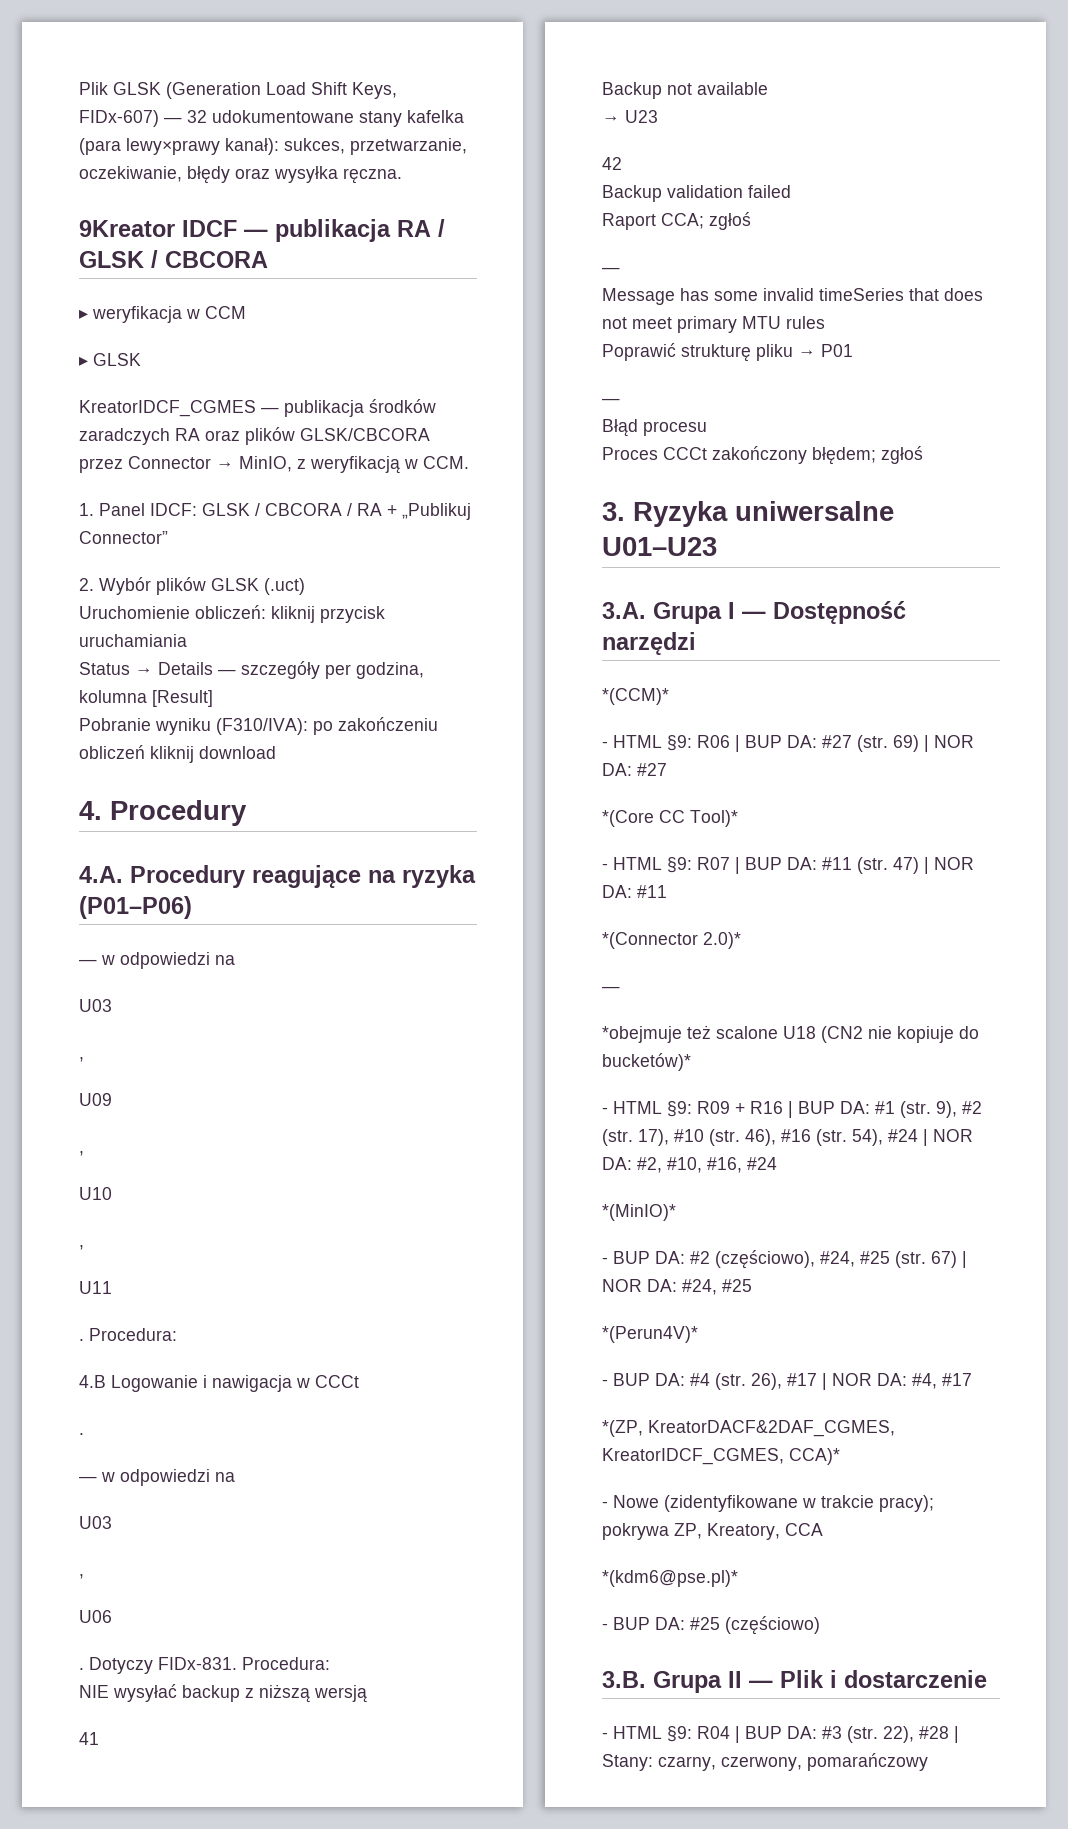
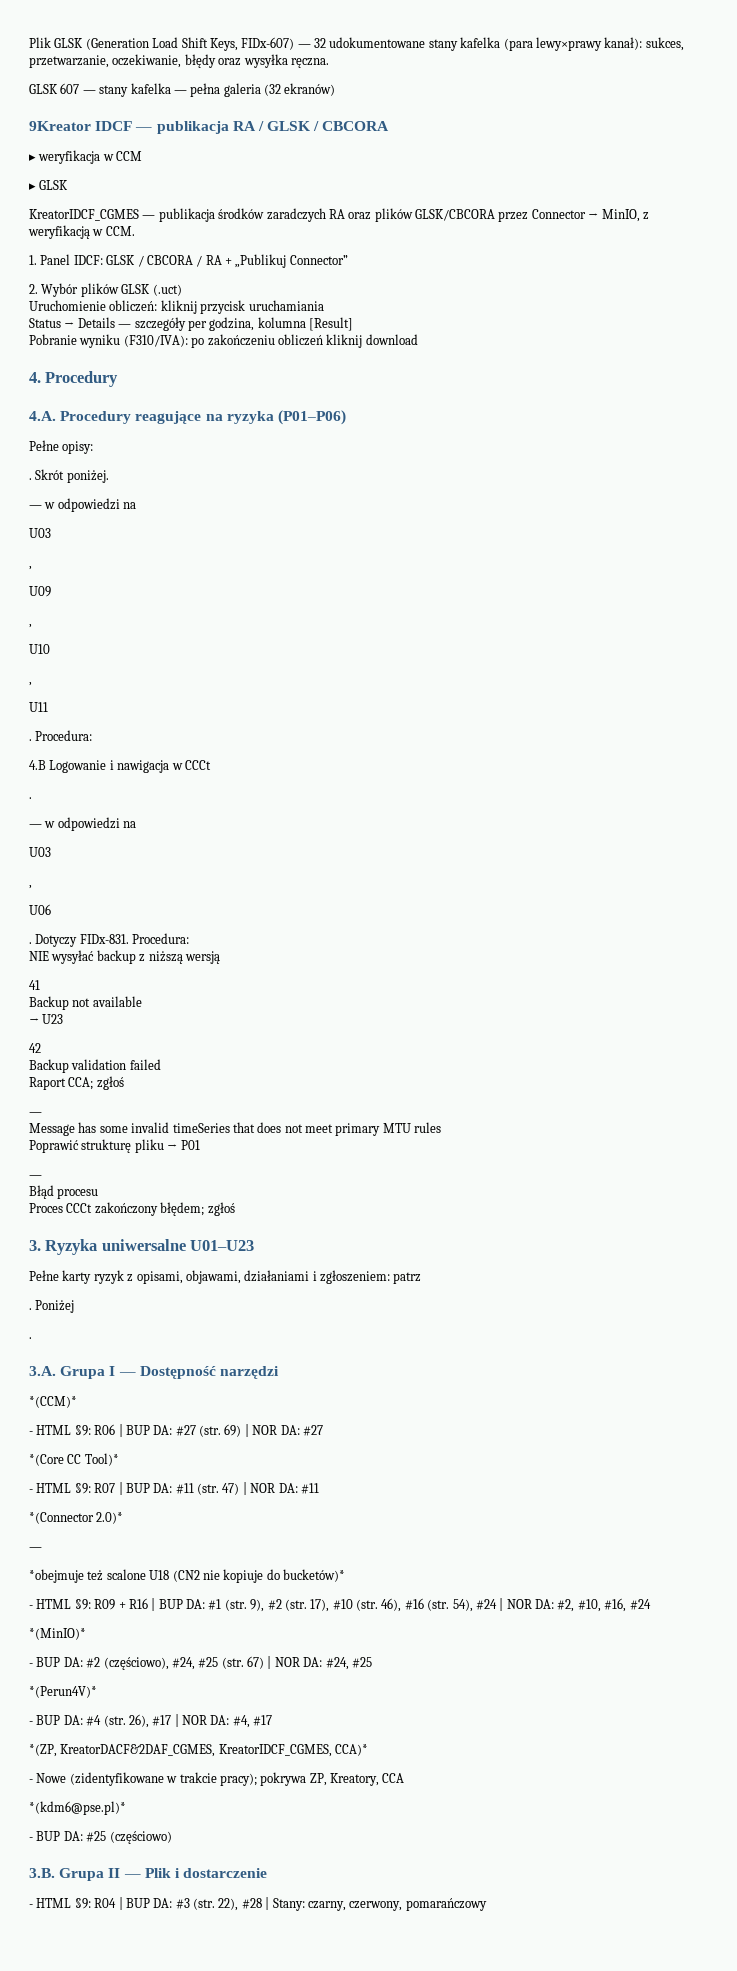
(402, 176) none -> [29,83,336,97] // GLSK 607 — stany kafelka — pełna galeria (32 ekranów)
(192, 907) none -> [29,440,94,454] [29,469,109,483] // Pełne opisy: // . Skrót poniżej.
(717, 546) none -> [29,1270,422,1284] [29,1300,75,1313] [29,1337,32,1339] // Pełne karty ryzyk z opisami, objawami, działaniami i zgłoszeniem: patrz // . Poniżej // .

